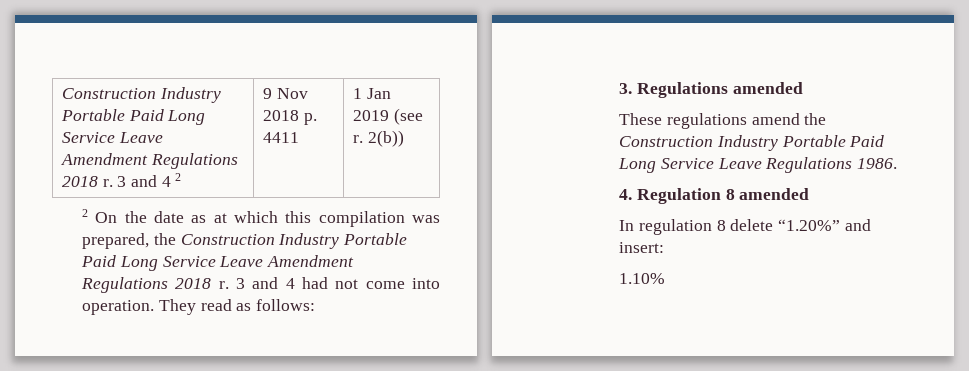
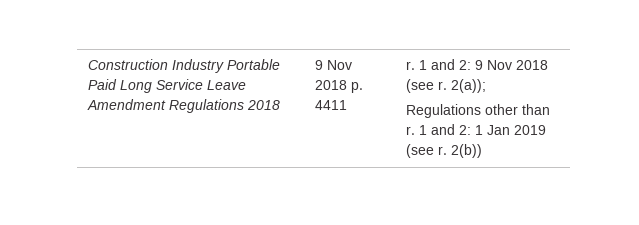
[102,173,182,187] r. 3 and 4 2 -> (280, 105) none
(299, 137) none -> [405,59,548,70] [405,79,486,93] [405,104,550,118] [405,124,471,135] r. 1 and 2: 9 Nov 2018 (see r. 2(a)); // Regulations other than r. 1 and 2:
[82,209,440,227] [82,233,407,249] [81,255,354,271] [81,277,440,293] [82,299,315,315] [619,82,803,98] [619,113,827,129] [619,135,885,151] [618,157,898,173] [619,188,810,204] [619,219,871,235] [619,242,665,253] [619,273,666,284] // 2 On the date as at which this compilation was prepared, the Construction Industry Portable Paid Long Service Leave Amendment Regulations 2018 r. 3 and 4 had not come into operation. They read as follows: // 3. Regulations amended // These regulations amend the Construction Industry Portable Paid Long Service Leave Regulations 1986. // 4. Regulation 8 amended // In regulation 8 delete “1.20%” and insert: // 1.10% -> (482, 151) none

